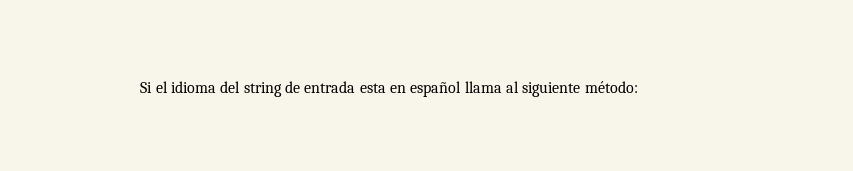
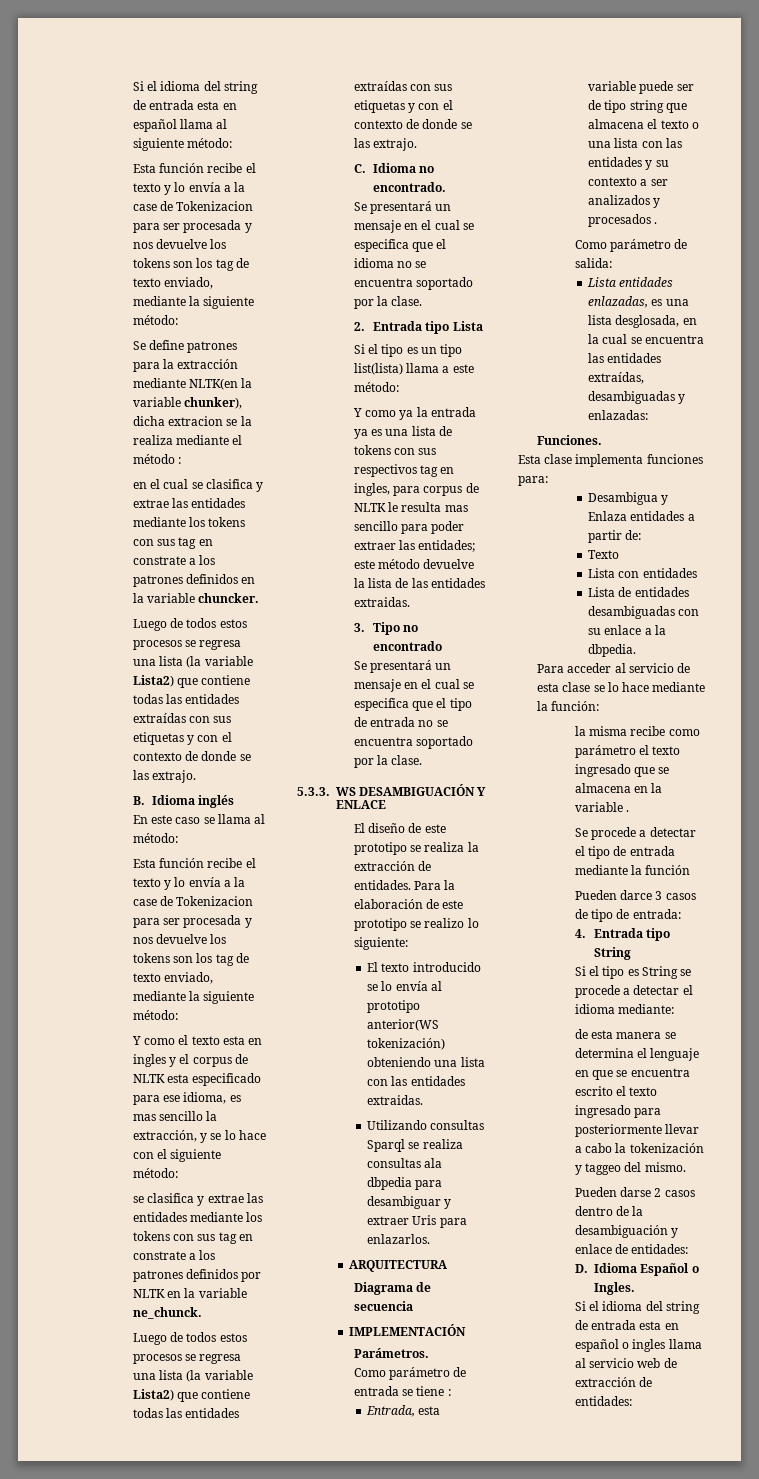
(638, 87) none -> [133,163,256,173] [133,182,246,195] [133,201,254,211] [133,220,252,233] [133,239,227,249] [133,258,249,271] [133,277,214,289] [133,296,255,309] [133,315,178,325] [133,340,238,353] [133,359,239,372] [133,378,253,390] [133,397,243,409] [133,416,252,426] [133,435,243,445] [133,454,182,464] [133,479,264,492] [133,498,246,508] [133,517,246,527] [133,537,213,549] [133,555,216,565] [133,574,256,587] [133,593,260,603] [133,618,247,631] [133,640,242,650] [133,656,253,668] [133,675,251,688] [133,694,240,704] [133,713,232,723] [133,732,232,745] [133,751,251,761] [133,770,197,783] [133,795,235,808] [133,814,266,824] [133,833,178,843] [133,858,256,868] [133,877,246,890] [133,896,254,906] [133,915,252,928] [133,934,227,944] [133,953,249,966] [133,972,214,984] [133,991,255,1004] [133,1010,178,1020] [132,1035,263,1045] [133,1054,248,1067] [133,1073,262,1086] [133,1092,241,1105] [133,1111,218,1121] [133,1130,266,1143] [133,1149,222,1162] [133,1168,178,1178] [133,1193,263,1206] [133,1212,263,1222] [133,1231,253,1244] [133,1250,216,1260] [133,1269,262,1282] [133,1288,247,1298] [133,1307,202,1319] [133,1332,247,1345] [133,1354,242,1364] [133,1370,253,1382] [133,1389,251,1402] [133,1408,240,1418] [354,81,453,91] [354,100,453,113] [354,119,472,129] [354,138,418,151] [354,163,435,173] [373,182,447,192] [354,201,452,214] [354,220,474,233] [354,239,447,252] [354,258,427,268] [354,277,474,290] [354,296,423,309] [354,321,483,334] [354,344,463,357] [354,363,474,375] [354,382,399,392] [353,407,476,420] [354,426,452,439] [354,445,437,455] [354,464,455,477] [354,483,479,496] [354,502,468,512] [354,521,465,534] [354,540,476,552] [354,559,475,569] [354,578,485,588] [354,597,410,607] [354,622,419,635] [373,641,443,651] [354,660,452,673] [354,679,474,692] [354,698,472,711] [354,717,448,727] [354,736,474,749] [354,755,423,768] [297,784,487,796] [336,800,386,809] [354,823,446,833] [354,842,479,855] [354,861,432,871] [354,880,456,890] [354,899,464,909] [354,918,479,931] [354,937,408,950] [367,962,481,972] [367,981,442,991] [367,1000,421,1013] [367,1019,440,1031] [367,1038,446,1050] [367,1057,485,1067] [367,1076,465,1086] [367,1095,424,1105] [367,1120,485,1130] [367,1139,463,1152] [367,1158,443,1168] [367,1177,443,1190] [367,1196,452,1209] [367,1215,467,1228] [367,1234,431,1244] [348,1260,448,1272] [354,1282,432,1295] [354,1301,413,1311] [348,1324,466,1336] [354,1348,429,1358] [354,1367,467,1380] [354,1386,451,1396] [366,1405,441,1417] [588,81,694,94] [588,100,687,113] [588,119,699,129] [588,138,682,148] [588,157,669,170] [588,177,668,186] [588,195,661,208] [588,214,658,227] [575,239,688,252] [575,258,612,268] [587,277,674,287] [588,296,689,308] [588,315,697,328] [588,334,704,344] [588,353,662,363] [588,372,645,384] [588,391,686,404] [588,410,649,420] [537,435,603,445] [518,454,703,467] [518,476,548,486] [588,492,669,505] [588,511,695,521] [588,530,642,543] [588,550,620,559] [588,568,697,578] [588,587,689,597] [588,606,700,619] [588,625,666,635] [588,644,637,657] [537,663,691,673] [537,682,706,692] [537,701,600,711] [575,726,700,736] [575,745,681,758] [575,764,670,777] [575,783,663,793] [575,802,630,812] [575,827,696,840] [575,846,675,859] [575,865,691,875] [575,890,696,900] [575,909,681,922] [575,928,671,941] [594,947,632,960] [575,966,692,979] [575,985,693,998] [575,1004,675,1014] [575,1029,676,1039] [575,1048,700,1061] [575,1068,690,1080] [575,1086,658,1096] [575,1105,662,1118] [575,1124,700,1137] [575,1143,704,1153] [575,1162,686,1175] [575,1187,695,1197] [575,1206,644,1216] [575,1225,679,1238] [575,1244,689,1254] [575,1263,699,1276] [594,1282,636,1295] [575,1301,700,1314] [575,1320,679,1330] [575,1339,702,1352] [575,1358,677,1368] [575,1377,653,1387] [575,1396,632,1406] // Esta función recibe el texto y lo envía a la case de Tokenizacion para ser procesada y nos devuelve los tokens son los tag de texto enviado, mediante la siguiente método: // Se define patrones para la extracción mediante NLTK(en la variable chunker), dicha extracion se la realiza mediante el método : // en el cual se clasifica y extrae las entidades mediante los tokens con sus tag en constrate a los patrones definidos en la variable chuncker. // Luego de todos estos procesos se regresa una lista (la variable Lista2) que contiene todas las entidades extraídas con sus etiquetas y con el contexto de donde se las extrajo. // B. Idioma inglés // En este caso se llama al método: // Esta función recibe el texto y lo envía a la case de Tokenizacion para ser procesada y nos devuelve los tokens son los tag de texto enviado, mediante la siguiente método: // Y como el texto esta en ingles y el corpus de NLTK esta especificado para ese idioma, es mas sencillo la extracción, y se lo hace con el siguiente método: // se clasifica y extrae las entidades mediante los tokens con sus tag en constrate a los patrones definidos por NLTK en la variable ne_chunck. // Luego de todos estos procesos se regresa una lista (la variable Lista2) que contiene todas las entidades extraídas con sus etiquetas y con el contexto de donde se las extrajo. // C. Idioma no encontrado. // Se presentará un mensaje en el cual se especifica que el idioma no se encuentra soportado por la clase. // 2. Entrada tipo Lista // Si el tipo es un tipo list(lista) llama a este método: // Y como ya la entrada ya es una lista de tokens con sus respectivos tag en ingles, para corpus de NLTK le resulta mas sencillo para poder extraer las entidades; este método devuelve la lista de las entidades extraidas. // 3. Tipo no encontrado // Se presentará un mensaje en el cual se especifica que el tipo de entrada no se encuentra soportado por la clase. // 5.3.3. WS DESAMBIGUACIÓN Y ENLACE // El diseño de este prototipo se realiza la extracción de entidades. Para la elaboración de este prototipo se realizo lo siguiente: // El texto introducido se lo envía al prototipo anterior(WS tokenización) obteniendo una lista con las entidades extraidas. // Utilizando consultas Sparql se realiza consultas ala dbpedia para desambiguar y extraer Uris para enlazarlos. // ARQUITECTURA // Diagrama de secuencia // IMPLEMENTACIÓN // Parámetros. // Como parámetro de entrada se tiene : // Entrada, esta variable puede ser de tipo string que almacena el texto o una lista con las entidades y su contexto a ser analizados y procesados . // Como parámetro de salida: // Lista entidades enlazadas, es una lista desglosada, en la cual se encuentra las entidades extraídas, desambiguadas y enlazadas: // Funciones. // Esta clase implementa funciones para: // Desambigua y Enlaza entidades a partir de: // Texto // Lista con entidades // Lista de entidades desambiguadas con su enlace a la dbpedia. // Para acceder al servicio de esta clase se lo hace mediante la función: // la misma recibe como parámetro el texto ingresado que se almacena en la variable . // Se procede a detectar el tipo de entrada mediante la función // Pueden darce 3 casos de tipo de entrada: // 4. Entrada tipo String // Si el tipo es String se procede a detectar el idioma mediante: // de esta manera se determina el lenguaje en que se encuentra escrito el texto ingresado para posteriormente llevar a cabo la tokenización y taggeo del mismo. // Pueden darse 2 casos dentro de la desambiguación y enlace de entidades: // D. Idioma Español o Ingles. // Si el idioma del string de entrada esta en español o ingles llama al servicio web de extracción de entidades:

